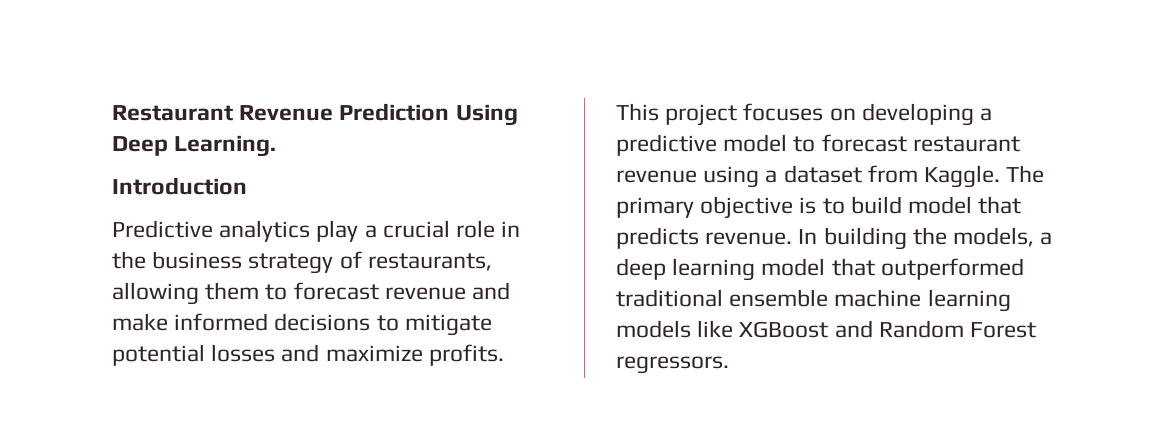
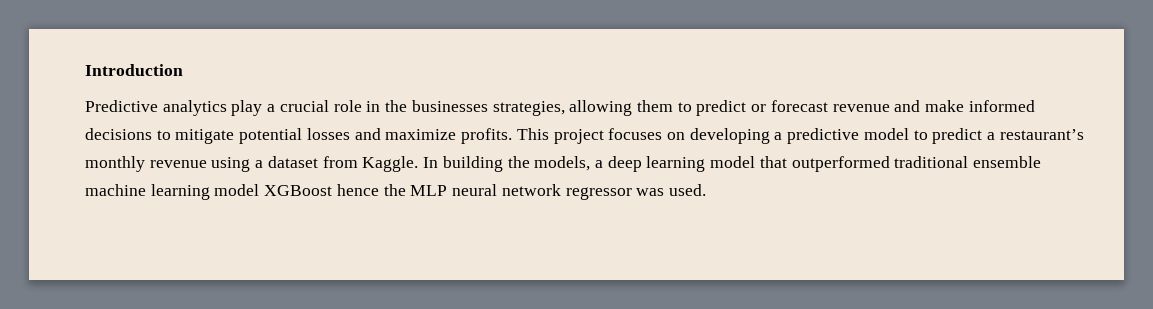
[112,103,518,126] [112,135,277,157] Restaurant Revenue Prediction Using Deep Learning. // -> (85, 70) none
[152,251,492,274] business strategy of restaurants, -> [411,100,565,116] businesses strategies,
(288, 292) none -> [696,100,767,116] predict or
[821,134,1020,152] forecast restaurant -> [932,128,1084,144] [85,156,145,172] predict a restaurant’s monthly
[1006,165,1045,183] [616,196,1022,219] [616,227,793,249] The primary objective is to build model that predicts revenue. -> (419, 164) none
[616,320,1037,338] [616,356,729,374] models like XGBoost and Random Forest regressors. -> [214,184,706,200] model XGBoost hence the MLP neural network regressor was used.

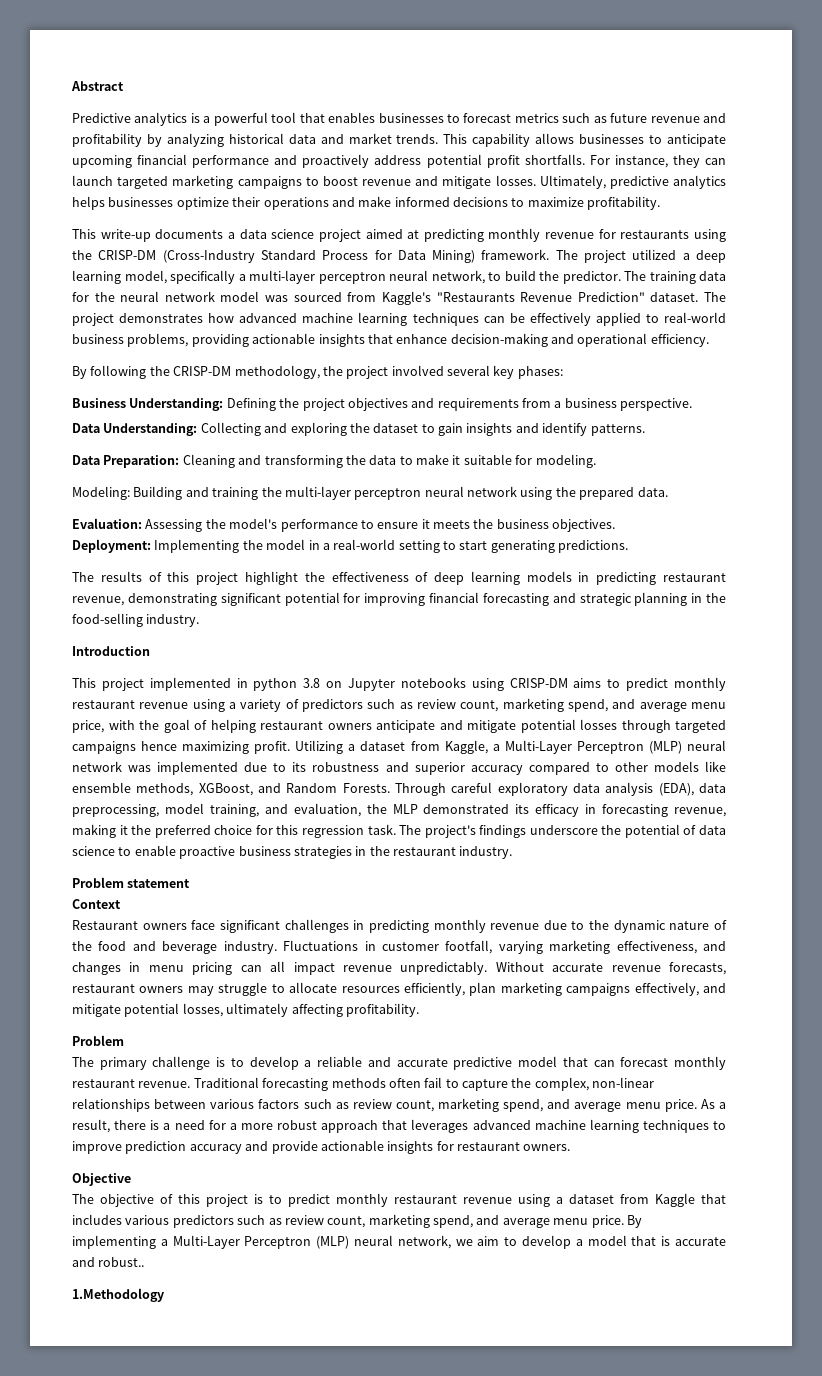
[85,64,183,76] Introduction -> [71,81,124,91] Abstract
[231,100,1035,116] [85,128,1084,144] [85,156,145,172] play a crucial role in the businesses strategies, allowing them to predict or forecast revenue and make informed decisions to mitigate potential losses and maximize profits. This project focuses on developing a predictive model to predict a restaurant’s monthly -> [190,112,726,126] [72,133,726,147] [72,154,727,168] [72,175,726,189] [72,196,661,210] [72,228,726,242] [72,249,726,263] [72,270,726,284] [72,291,727,305] [72,312,727,326] [72,333,709,347] [72,365,563,379] [72,398,693,411] [72,422,645,436] [72,454,596,468] [72,486,668,500] [72,518,616,532] [72,539,629,553] [72,571,726,585] [72,592,726,606] [72,613,200,627] [72,646,150,656] [72,677,726,691] [72,698,726,712] [72,719,726,733] [72,740,727,754] [72,761,726,775] [72,782,727,796] [72,803,726,817] [72,824,726,838] [72,845,513,859] [72,877,191,888] [72,899,121,909] [72,919,727,933] [72,940,726,954] [72,961,726,975] [72,982,726,996] [72,1003,419,1017] [72,1035,124,1046] [72,1056,726,1070] [72,1077,655,1091] [72,1098,726,1112] [72,1119,726,1133] [72,1140,571,1154] [72,1173,131,1186] [72,1193,457,1207] is a powerful tool that enables businesses to forecast metrics such as future revenue and profitability by analyzing historical data and market trends. This capability allows businesses to anticipate upcoming financial performance and proactively address potential profit shortfalls. For instance, they can launch targeted marketing campaigns to boost revenue and mitigate losses. Ultimately, predictive analytics helps businesses optimize their operations and make informed decisions to maximize profitability. // This write-up documents a data science project aimed at predicting monthly revenue for restaurants using the CRISP-DM (Cross-Industry Standard Process for Data Mining) framework. The project utilized a deep learning model, specifically a multi-layer perceptron neural network, to build the predictor. The training data for the neural network model was sourced from Kaggle's "Restaurants Revenue Prediction" dataset. The project demonstrates how advanced machine learning techniques can be effectively applied to real-world business problems, providing actionable insights that enhance decision-making and operational efficiency. // By following the CRISP-DM methodology, the project involved several key phases: // Business Understanding: Defining the project objectives and requirements from a business perspective. // Data Understanding: Collecting and exploring the dataset to gain insights and identify patterns. // Data Preparation: Cleaning and transforming the data to make it suitable for modeling. // Modeling: Building and training the multi-layer perceptron neural network using the prepared data. // Evaluation: Assessing the model's performance to ensure it meets the business objectives. // Deployment: Implementing the model in a real-world setting to start generating predictions. // The results of this project highlight the effectiveness of deep learning models in predicting restaurant revenue, demonstrating significant potential for improving financial forecasting and strategic planning in the food-selling industry. // Introduction // This project implemented in python 3.8 on Jupyter notebooks using CRISP-DM aims to predict monthly restaurant revenue using a variety of predictors such as review count, marketing spend, and average menu price, with the goal of helping restaurant owners anticipate and mitigate potential losses through targeted campaigns hence maximizing profit. Utilizing a dataset from Kaggle, a Multi-Layer Perceptron (MLP) neural network was implemented due to its robustness and superior accuracy compared to other models like ensemble methods, XGBoost, and Random Forests. Through careful exploratory data analysis (EDA), data preprocessing, model training, and evaluation, the MLP demonstrated its efficacy in forecasting revenue, making it the preferred choice for this regression task. The project's findings underscore the potential of data science to enable proactive business strategies in the restaurant industry. // Problem statement // Context // Restaurant owners face significant challenges in predicting monthly revenue due to the dynamic nature of the food and beverage industry. Fluctuations in customer footfall, varying marketing effectiveness, and changes in menu pricing can all impact revenue unpredictably. Without accurate revenue forecasts, restaurant owners may struggle to allocate resources efficiently, plan marketing campaigns effectively, and mitigate potential losses, ultimately affecting profitability. // Problem // The primary challenge is to develop a reliable and accurate predictive model that can forecast monthly restaurant revenue. Traditional forecasting methods often fail to capture the complex, non-linear relationships between various factors such as review count, marketing spend, and average menu price. As a result, there is a need for a more robust approach that leverages advanced machine learning techniques to improve prediction accuracy and provide actionable insights for restaurant owners. // Objective // The objective of this project is to predict monthly restaurant
[362,156,1042,172] [85,184,706,200] Kaggle. In building the models, a deep learning model that outperformed traditional ensemble machine learning model XGBoost hence the MLP neural network regressor was used. -> [655,1193,726,1207] [72,1214,642,1228] [72,1235,726,1249] [72,1257,145,1267] [72,1288,164,1302] Kaggle that includes various predictors such as review count, marketing spend, and average menu price. By implementing a Multi-Layer Perceptron (MLP) neural network, we aim to develop a model that is accurate and robust.. // 1.Methodology

